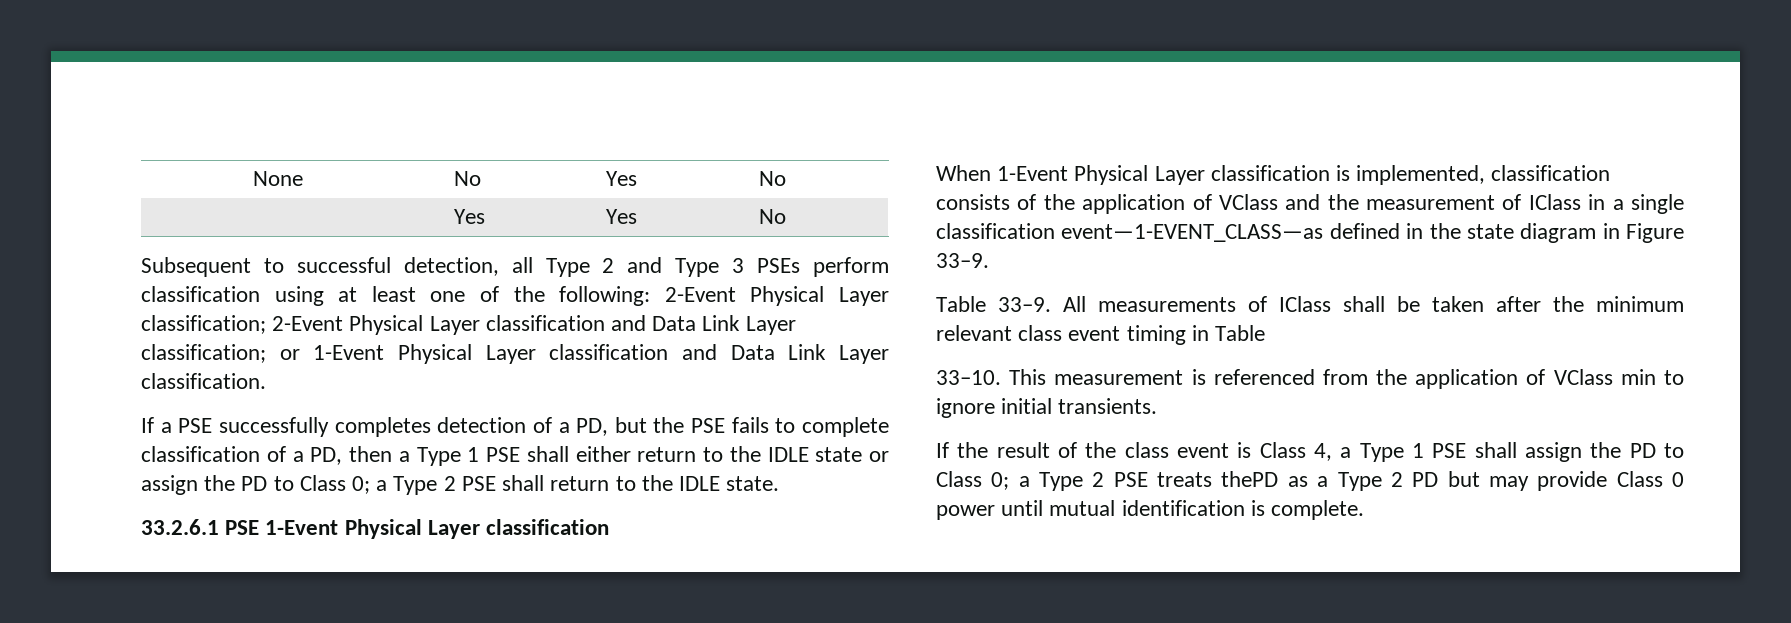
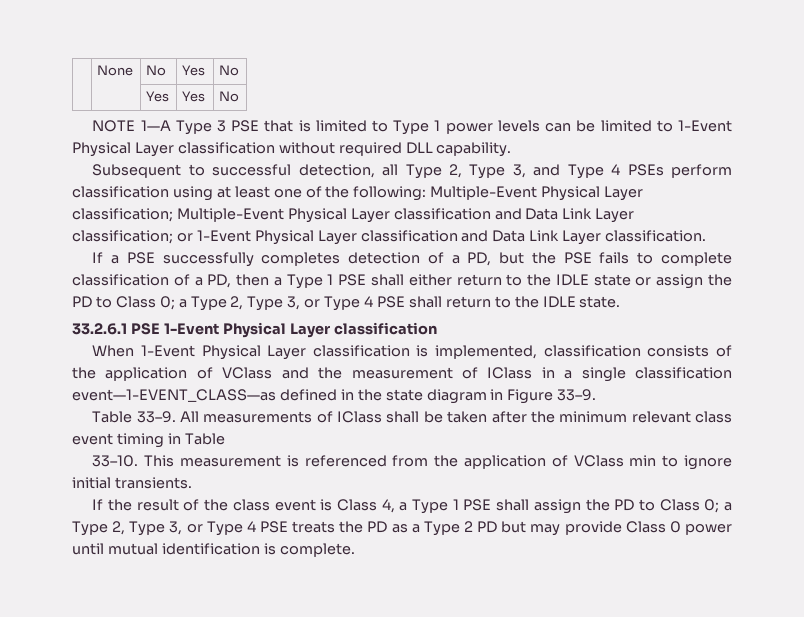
(787, 216) none -> [92,120,732,135] [72,142,512,157] // NOTE 1—A Type 3 PSE that is limited to Type 1 power levels can be limited to 1-Event Physical Layer classification without required DLL capability.
[602,258,615,273] 2 -> [448,164,526,179] 2, Type 3,
[732,258,745,273] 3 -> [611,164,621,175] 4
[664,287,736,302] 2-Event -> [430,186,538,200] Multiple-Event
[272,316,344,331] 2-Event -> [176,208,284,222] Multiple-Event
[443,476,456,491] 2 -> [230,296,374,311] 2, Type 3, or Type 4
[1092,471,1279,487] 2 PSE treats thePD -> [112,521,388,536] 2, Type 3, or Type 4 PSE treats the PD

